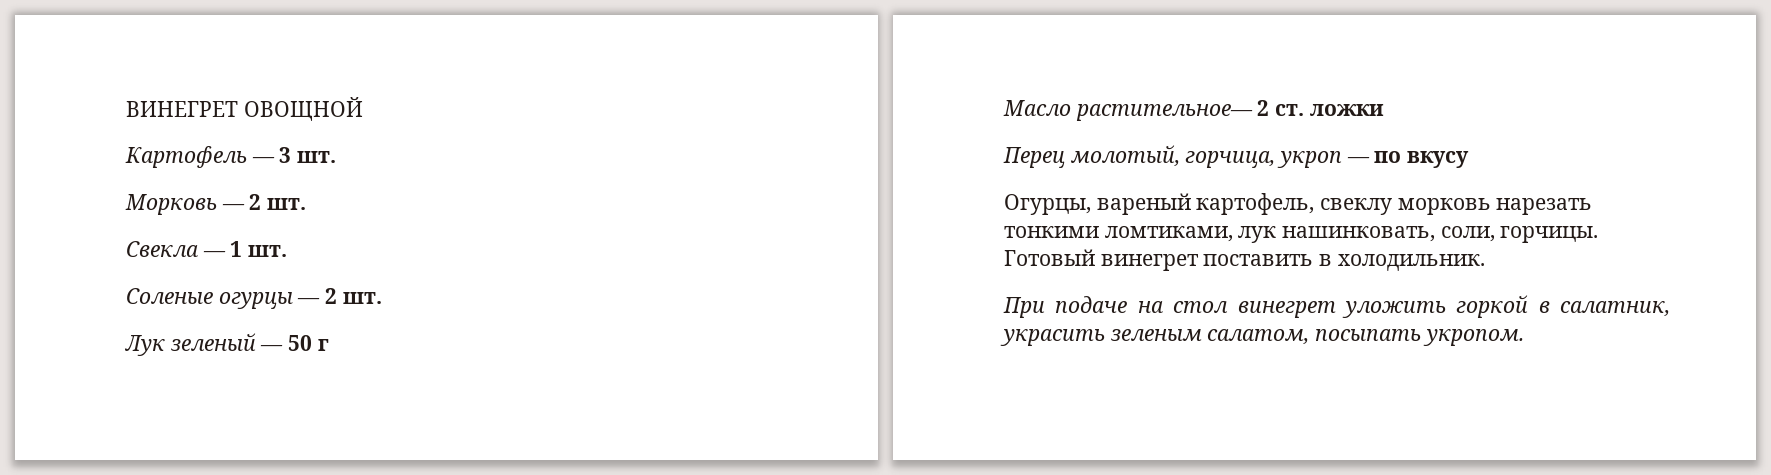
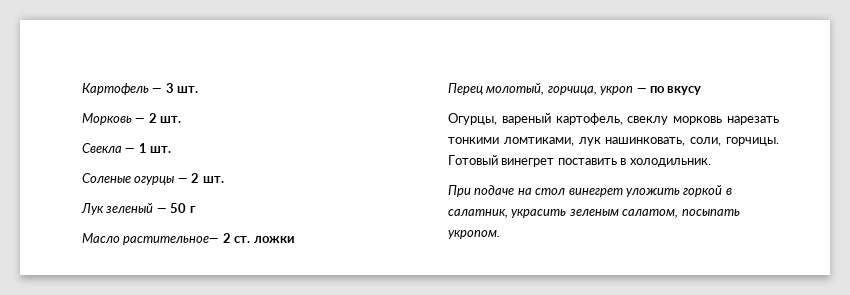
[126,97,363,121] ВИНЕГРЕТ ОВОЩНОЙ // -> (82, 89) none

